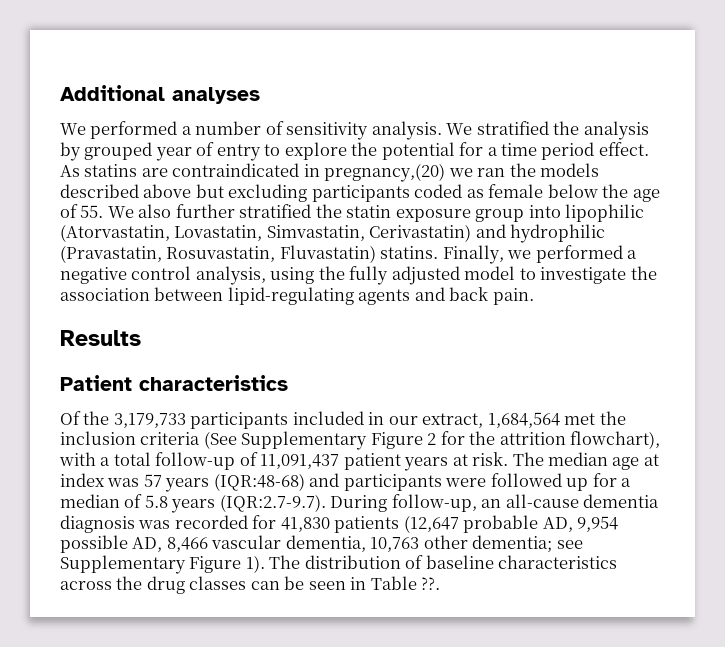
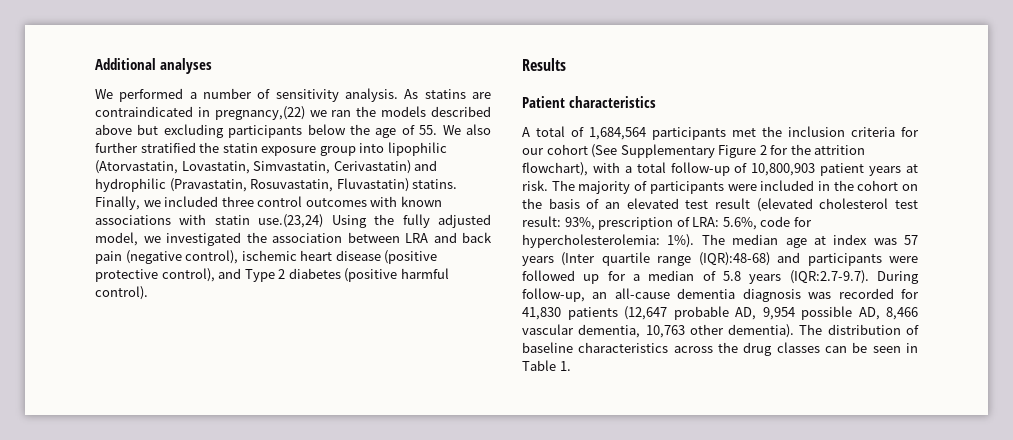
[446,121,649,140] [60,142,649,161] We stratified the analysis by grouped year of entry to explore the potential for a time period effect. -> (398, 95) none
[324,163,446,182] pregnancy,(20) -> [214,106,305,120] pregnancy,(22)
[414,184,544,198] coded as female -> (303, 131) none
[535,245,638,263] [60,266,657,285] [60,287,534,305] [60,330,141,346] [60,375,288,391] [60,411,560,429] performed a negative control analysis, using the fully adjusted model to investigate the association between lipid-regulating agents and back pain. // Results // Patient characteristics // Of the 3,179,733 participants included in our extract, 1,684,564 -> [164,196,442,207] [95,214,492,228] [95,232,492,246] [95,250,438,264] [95,268,449,282] [95,286,148,300] [522,58,566,71] [522,96,656,108] [522,126,726,140] included three control outcomes with known associations with statin use.(23,24) Using the fully adjusted model, we investigated the association between LRA and back pain (negative control), ischemic heart disease (positive protective control), and Type 2 diabetes (positive harmful control). // Results // Patient characteristics // A total of 1,684,564 participants
(201, 438) none -> [901,127,919,137] [522,144,588,155] for our cohort
[260,454,340,469] 11,091,437 -> [751,163,816,176] 10,800,903
(544, 459) none -> [578,180,918,194] [522,198,918,212] [522,216,812,230] [522,234,725,248] majority of participants were included in the cohort on the basis of an elevated test result (elevated cholesterol test result: 93%, prescription of LRA: 5.6%, code for hypercholesterolemia: 1%). The
[213,473,305,491] (IQR:48-68) -> [561,252,770,266] (Inter quartile range (IQR):48-68)
[472,535,583,553] [60,555,265,574] dementia; see Supplementary Figure 1). -> [728,324,795,338] dementia).
[421,577,441,590] ??. -> [559,361,571,371] 1.

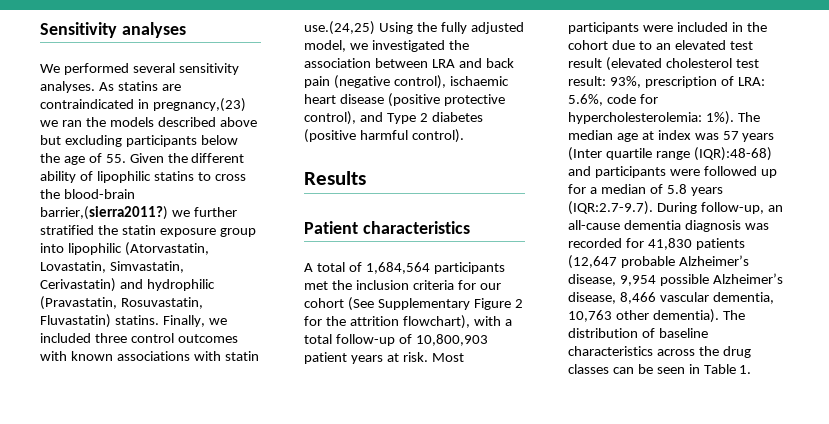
[95,58,156,70] Additional -> [40,22,117,38] Sensitivity
[189,88,398,102] a number of sensitivity analysis. -> [132,63,239,75] [40,81,95,93] several sensitivity analyses.
[214,106,305,120] pregnancy,(22) -> [152,98,246,112] pregnancy,(23)
[442,124,491,135] We also -> [129,153,245,163] [40,171,246,183] [40,189,135,199] [40,206,190,220] Given the different ability of lipophilic statins to cross the blood-brain barrier,(sierra2011?) we
[258,214,324,228] use.(23,24) -> [304,21,375,35] use.(24,25)
[241,250,297,261] ischemic -> [449,76,509,86] ischaemic
[551,180,648,194] The majority of -> [431,353,464,362] Most
[902,184,918,191] [522,198,600,209] on the basis of -> [611,40,652,50] due to
[735,306,880,320] AD, 9,954 possible AD, -> [678,255,749,266] [568,273,783,286] [568,292,616,304] Alzheimer’s disease, 9,954 possible Alzheimer’s disease,

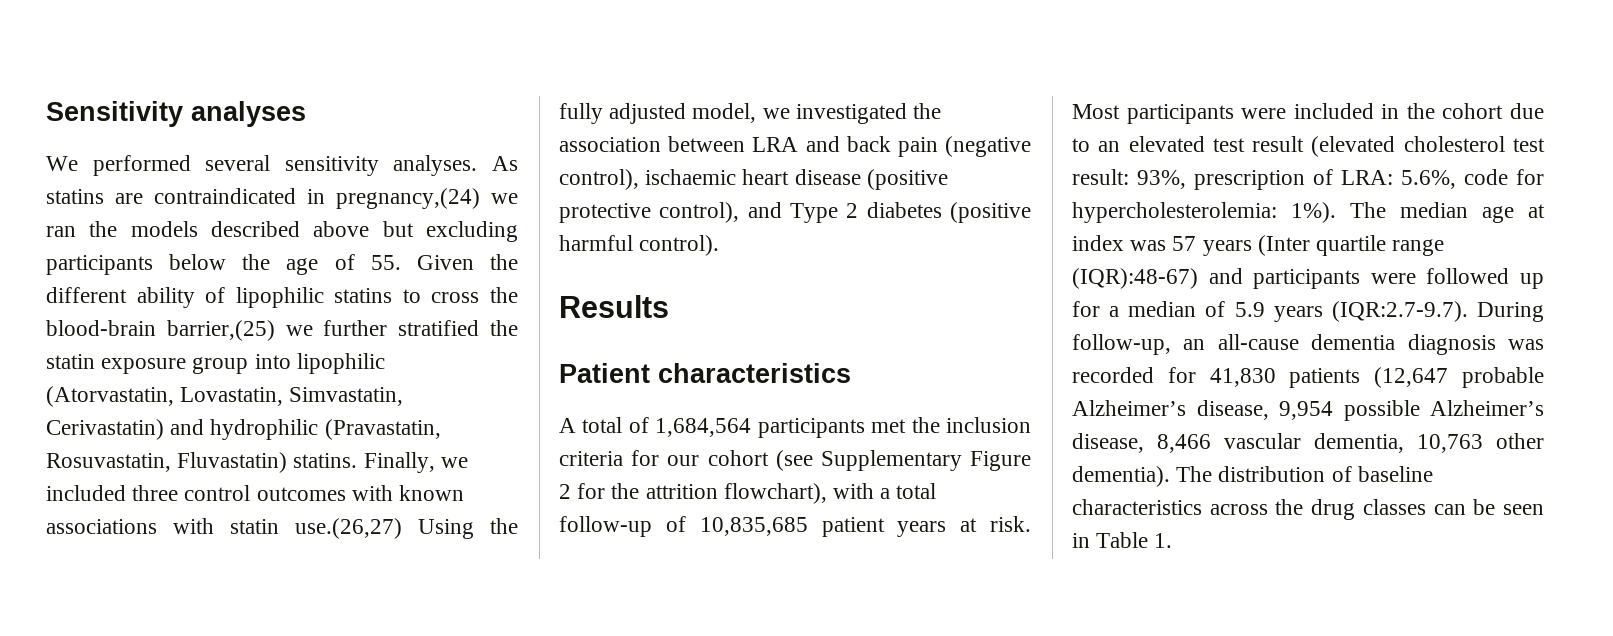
[152,98,246,112] pregnancy,(23) -> [336,188,480,209] pregnancy,(24)
[40,206,168,220] barrier,(sierra2011?) -> [166,320,275,341] barrier,(25)
[304,21,375,35] use.(24,25) -> [295,518,402,539] use.(26,27)
[347,297,374,311] (See -> [775,450,813,471] (see
[415,334,488,346] 10,800,903 -> [699,517,808,536] 10,835,685
[693,147,772,161] (IQR):48-68) -> [1072,268,1198,289] (IQR):48-67)
[666,184,687,194] 5.8 -> [1234,302,1265,317] 5.9

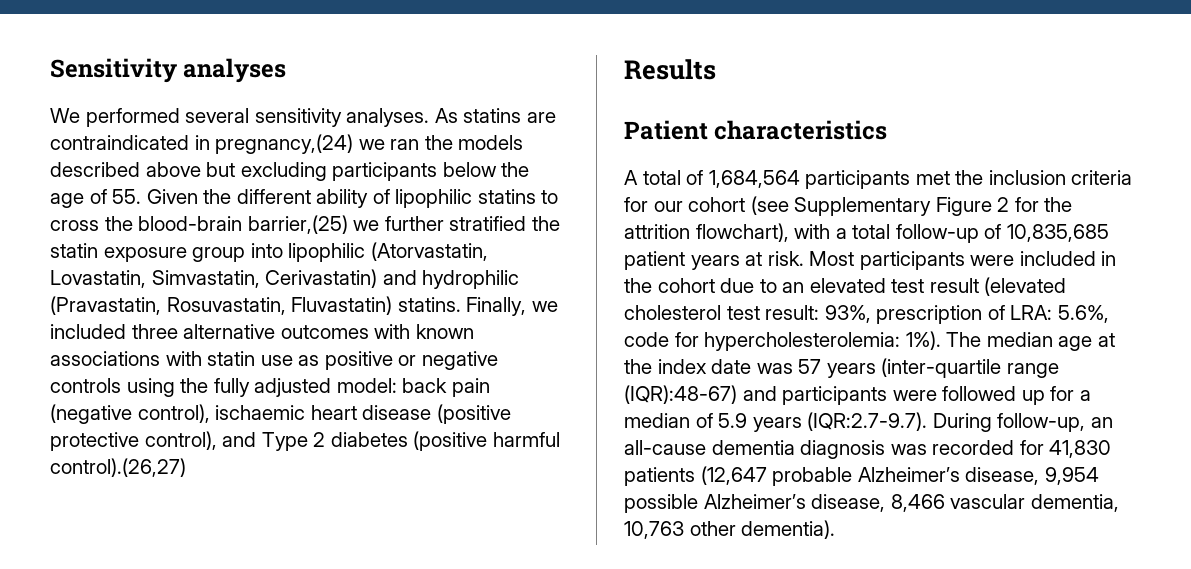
[184,485,251,501] control -> [183,324,276,339] alternative
[295,518,518,539] [559,103,942,124] [559,136,840,152] use.(26,27) Using the fully adjusted model, we investigated the association between LRA and -> [260,351,498,370] [50,378,397,397] use as positive or negative controls using the fully adjusted model:
[639,235,720,256] control). -> [50,458,186,477] control).(26,27)
[1072,235,1124,251] index -> [624,359,752,374] the index date
[1257,235,1387,256] (Inter quartile -> [881,358,1002,378] (inter-quartile
[1176,466,1433,482] [1072,499,1544,520] [1072,532,1173,548] The distribution of baseline characteristics across the drug classes can be seen in Table 1. -> (836, 529) none

